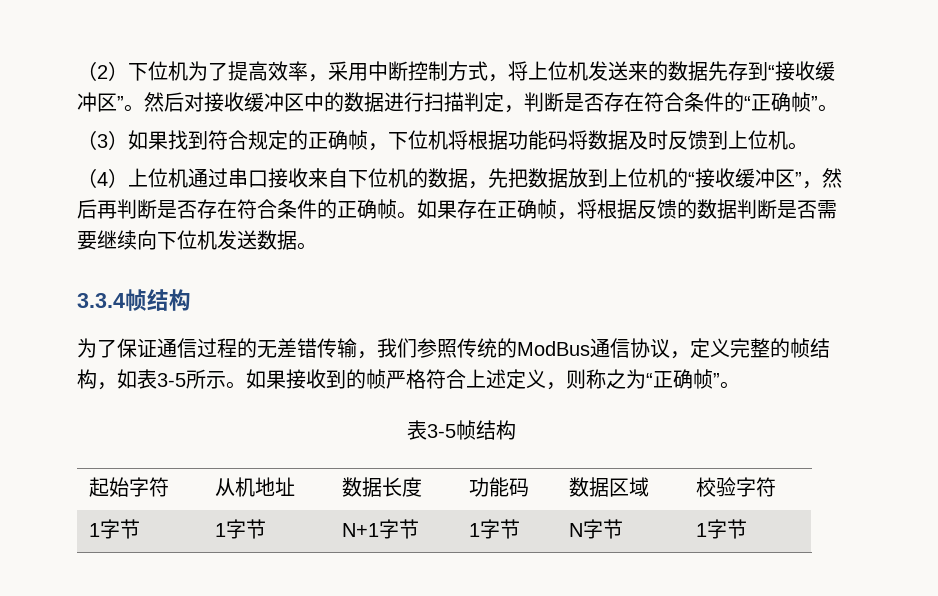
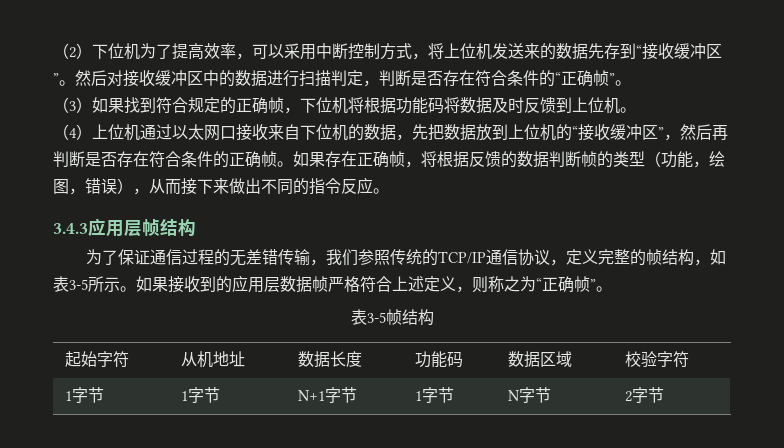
(328, 78) none -> [252,44,284,59] 可以
[228,168,248,188] 串 -> [172,124,220,141] 以太网
[777,200,837,219] [77,230,317,250] [77,293,125,308] 是否需要继续向下位机发送数据。 // 3.3.4 -> [581,151,725,168] [53,177,389,195] [53,218,142,237] 帧的类型（功能，绘图，错误），从而接下来做出不同的指令反应。 // 3.4.3应用层
[517,341,590,356] ModBus -> [438,251,487,264] TCP/IP
(366, 379) none -> [232,275,312,293] 应用层数据
[696,523,708,537] 1 -> [624,391,632,402] 2

